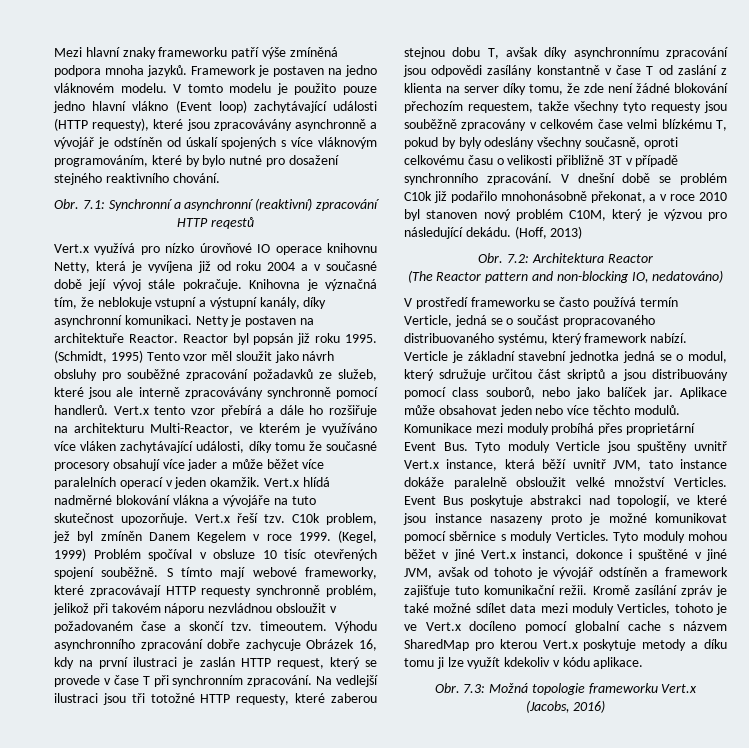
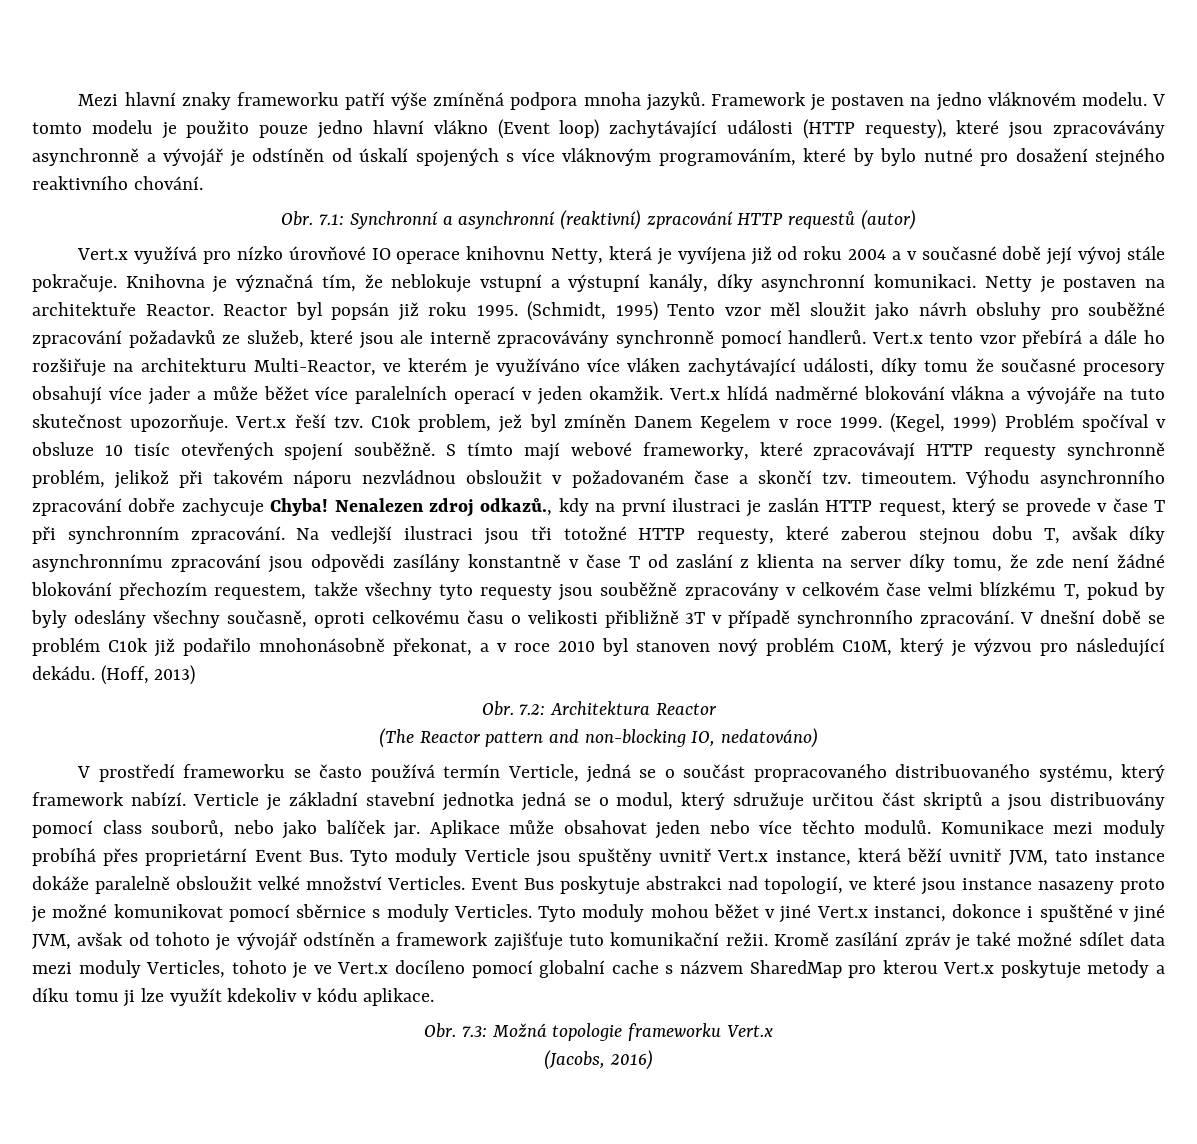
[210,217,254,229] reqestů -> [787,210,916,230] requestů (autor)
[306,639,377,651] Obrázek 16, -> [270,498,553,517] Chyba! Nenalezen zdroj odkazů.,

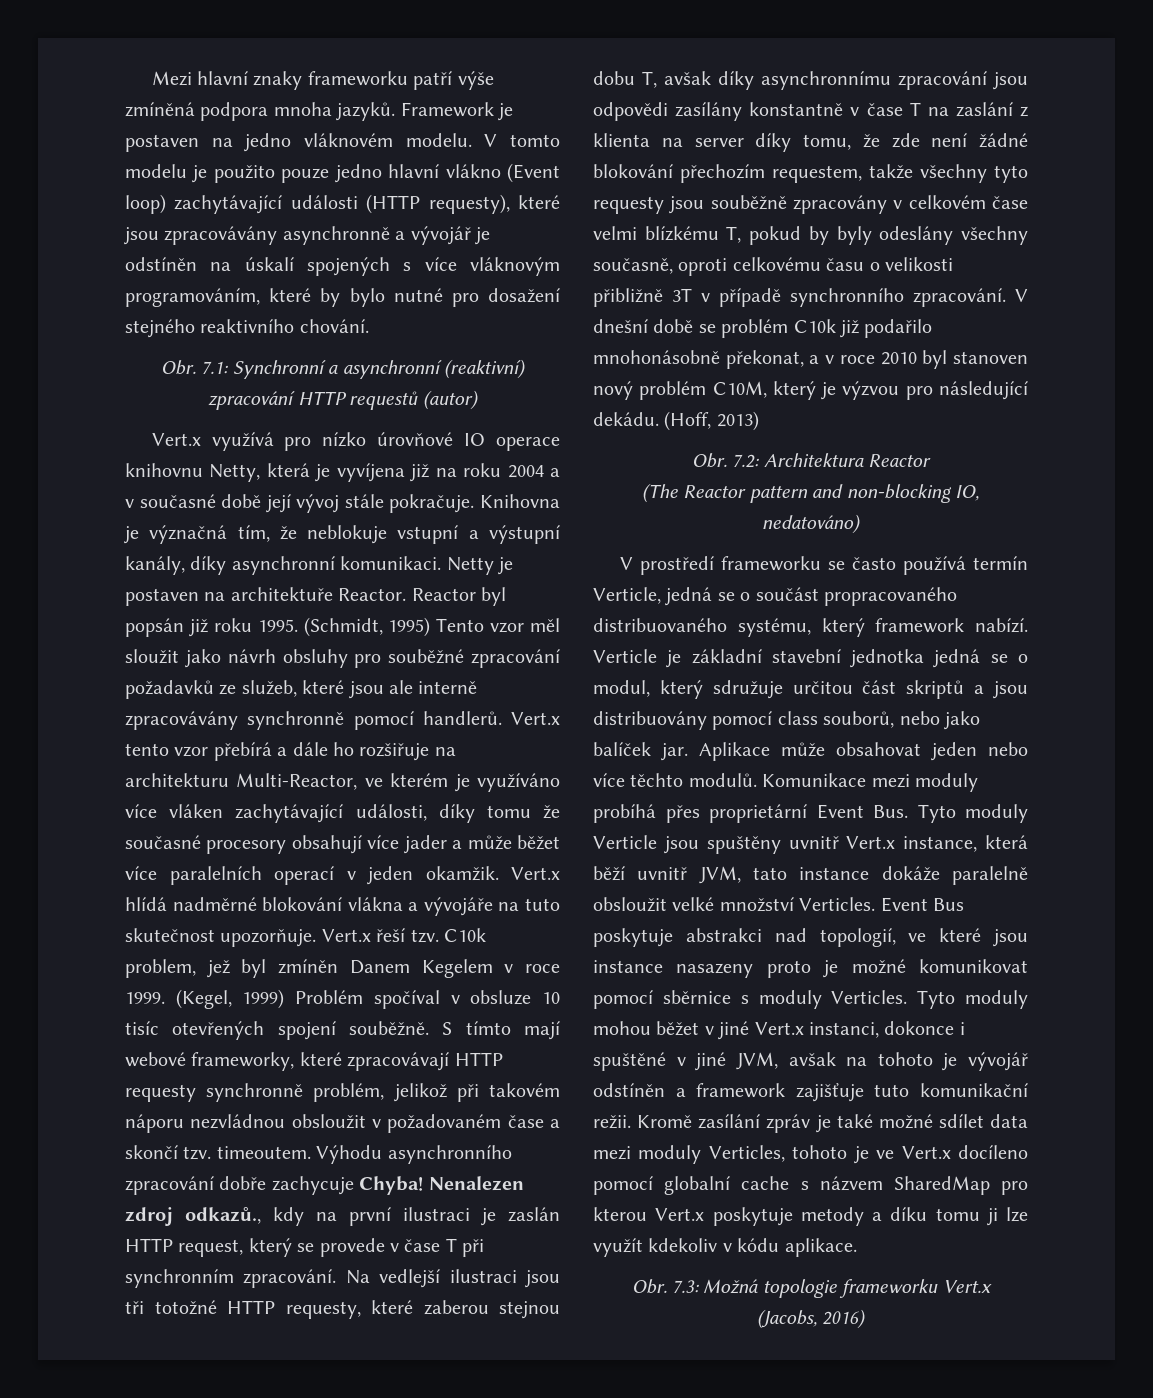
[331,148,352,162] od -> [210,262,232,271] na
[777,246,798,260] od -> [435,468,457,477] na
[647,554,668,568] od -> [927,107,949,116] na
[128,932,149,946] od -> [846,1057,868,1066] na

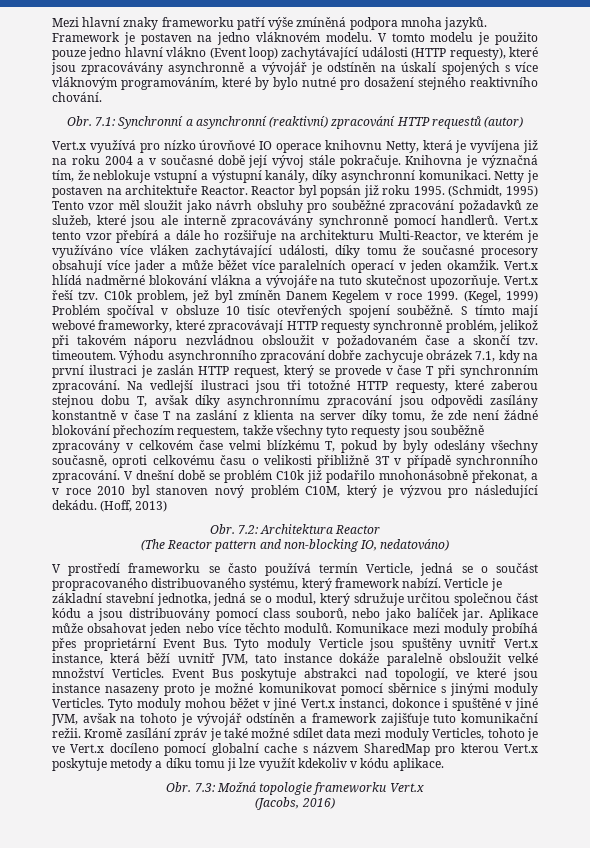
[359,1176,524,1195] [125,1207,261,1226] Chyba! Nenalezen zdroj odkazů., -> [425,350,496,362] obrázek 7.1,
[850,649,925,668] jednotka -> [156,593,211,606] jednotka,
[862,680,965,699] část skriptů -> [454,593,538,606] [52,608,81,618] společnou část kódu
(749, 999) none -> [449,683,489,696] jinými

